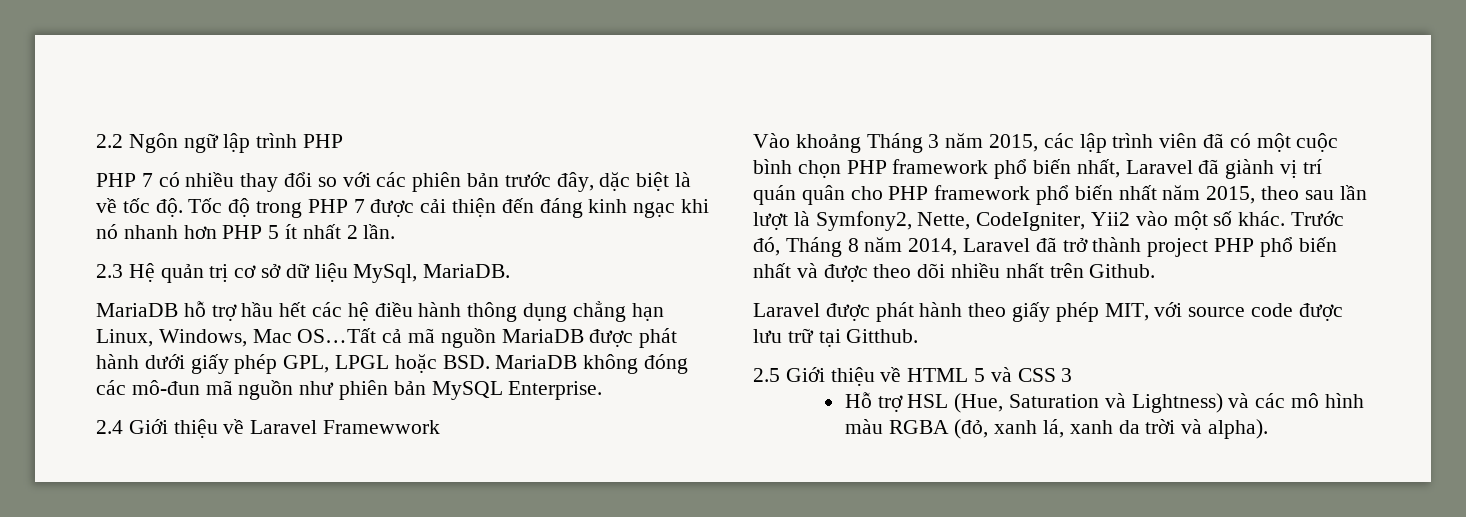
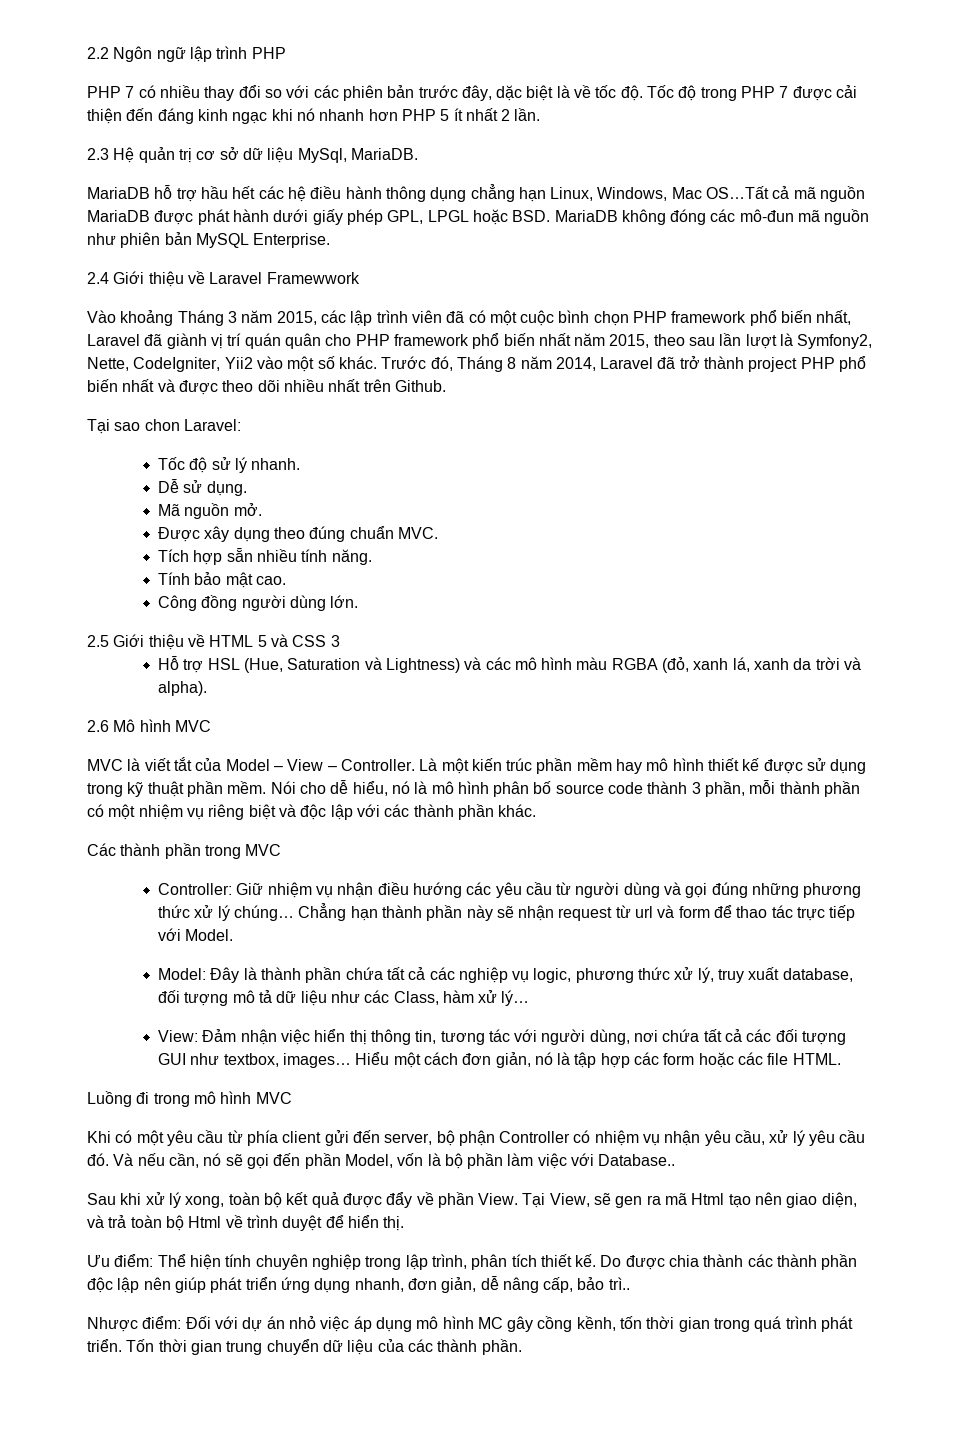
[753,302,1343,322] [753,328,919,347] Laravel được phát hành theo giấy phép MIT, với source code được lưu trữ tại Gitthub. -> [87,419,241,434] [157,457,301,473] [157,479,247,496] [157,503,262,519] [157,526,438,542] [157,548,372,565] [157,572,286,588] [157,595,359,611] Tại sao chon Laravel: // Tốc độ sử lý nhanh. // Dễ sử dụng. // Mã nguồn mở. // Được xây dụng theo đúng chuẩn MVC. // Tích hợp sẵn nhiều tính năng. // Tính bảo mật cao. // Công đồng người dùng lớn.
(1269, 429) none -> [87,719,211,732] [87,757,867,774] [87,780,861,797] [87,804,537,820] [87,843,282,859] [157,882,862,898] [157,903,856,921] [157,928,234,941] [157,967,853,983] [157,990,530,1006] [157,1029,847,1045] [157,1052,841,1068] [87,1091,292,1107] [87,1130,866,1146] [87,1153,676,1169] [87,1192,857,1208] [87,1215,405,1231] [87,1254,858,1270] [87,1276,630,1293] [87,1316,854,1332] [87,1339,522,1355] // 2.6 Mô hình MVC // MVC là viết tắt của Model – View – Controller. Là một kiến trúc phần mềm hay mô hình thiết kế được sử dụng trong kỹ thuật phần mềm. Nói cho dễ hiểu, nó là mô hình phân bố source code thành 3 phần, mỗi thành phần có một nhiệm vụ riêng biệt và độc lập với các thành phần khác. // Các thành phần trong MVC // Controller: Giữ nhiệm vụ nhận điều hướng các yêu cầu từ người dùng và gọi đúng những phương thức xử lý chúng… Chẳng hạn thành phần này sẽ nhận request từ url và form để thao tác trực tiếp với Model. // Model: Đây là thành phần chứa tất cả các nghiệp vụ logic, phương thức xử lý, truy xuất database, đối tượng mô tả dữ liệu như các Class, hàm xử lý… // View: Đảm nhận việc hiển thị thông tin, tương tác với người dùng, nơi chứa tất cả các đối tượng GUI như textbox, images… Hiểu một cách đơn giản, nó là tập hợp các form hoặc các file HTML. // Luồng đi trong mô hình MVC // Khi có một yêu cầu từ phía client gửi đến server, bộ phận Controller có nhiệm vụ nhận yêu cầu, xử lý yêu cầu đó. Và nếu cần, nó sẽ gọi đến phần Model, vốn là bộ phần làm việc với Database.. // Sau khi xử lý xong, toàn bộ kết quả được đẩy về phần View. Tại View, sẽ gen ra mã Html tạo nên giao diện, và trả toàn bộ Html về trình duyệt để hiển thị. // Ưu điểm: Thể hiện tính chuyên nghiệp trong lập trình, phân tích thiết kế. Do được chia thành các thành phần độc lập nên giúp phát triển ứng dụng nhanh, đơn giản, dễ nâng cấp, bảo trì.. // Nhược điểm: Đối với dự án nhỏ việc áp dụng mô hình MC gây cồng kềnh, tốn thời gian trong quá trình phát triển. Tốn thời gian trung chuyển dữ liệu của các thành phần.

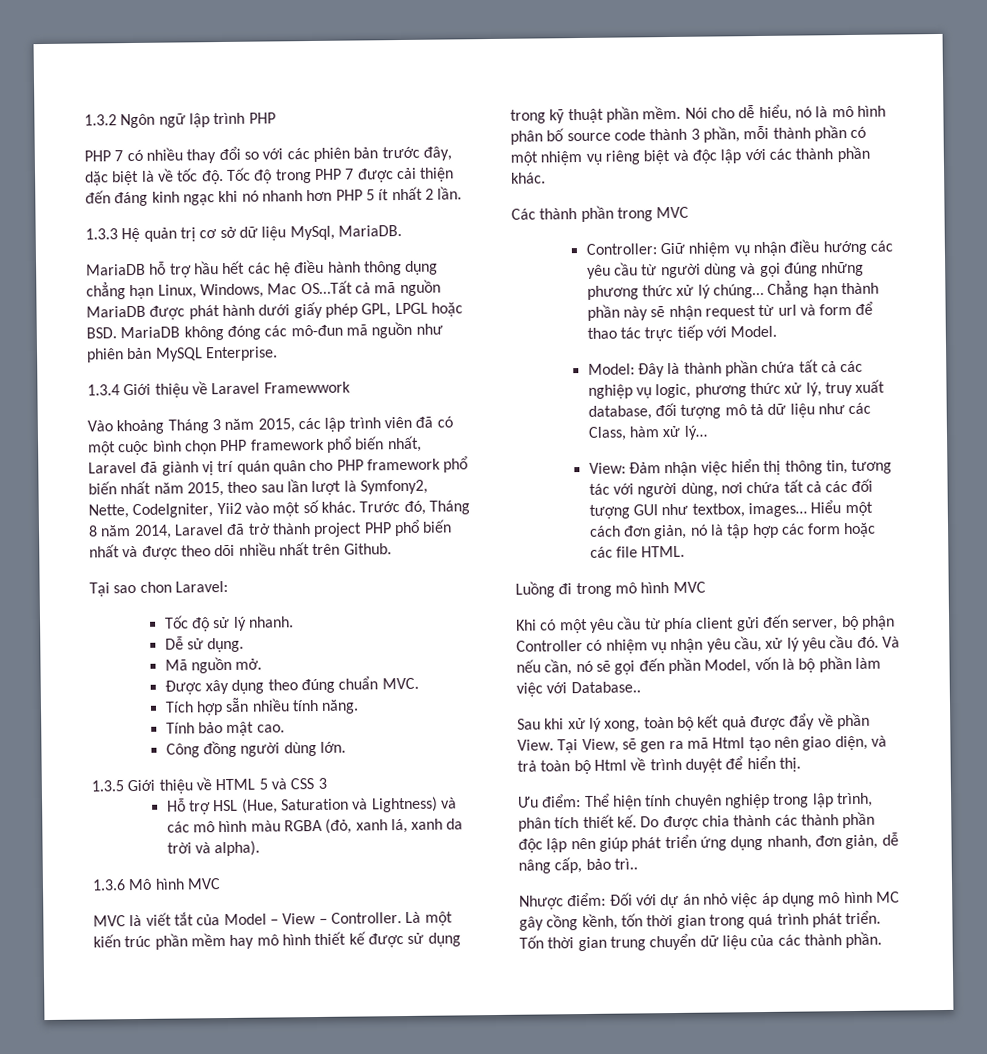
[87,47,109,59] 2.2 -> [84,114,117,126] 1.3.2
[87,148,109,160] 2.3 -> [85,228,118,240] 1.3.3
[87,272,109,284] 2.4 -> [87,384,120,396] 1.3.4
[87,635,109,647] 2.5 -> [91,780,124,792] 1.3.5
[87,720,109,732] 2.6 -> [92,879,126,891] 1.3.6

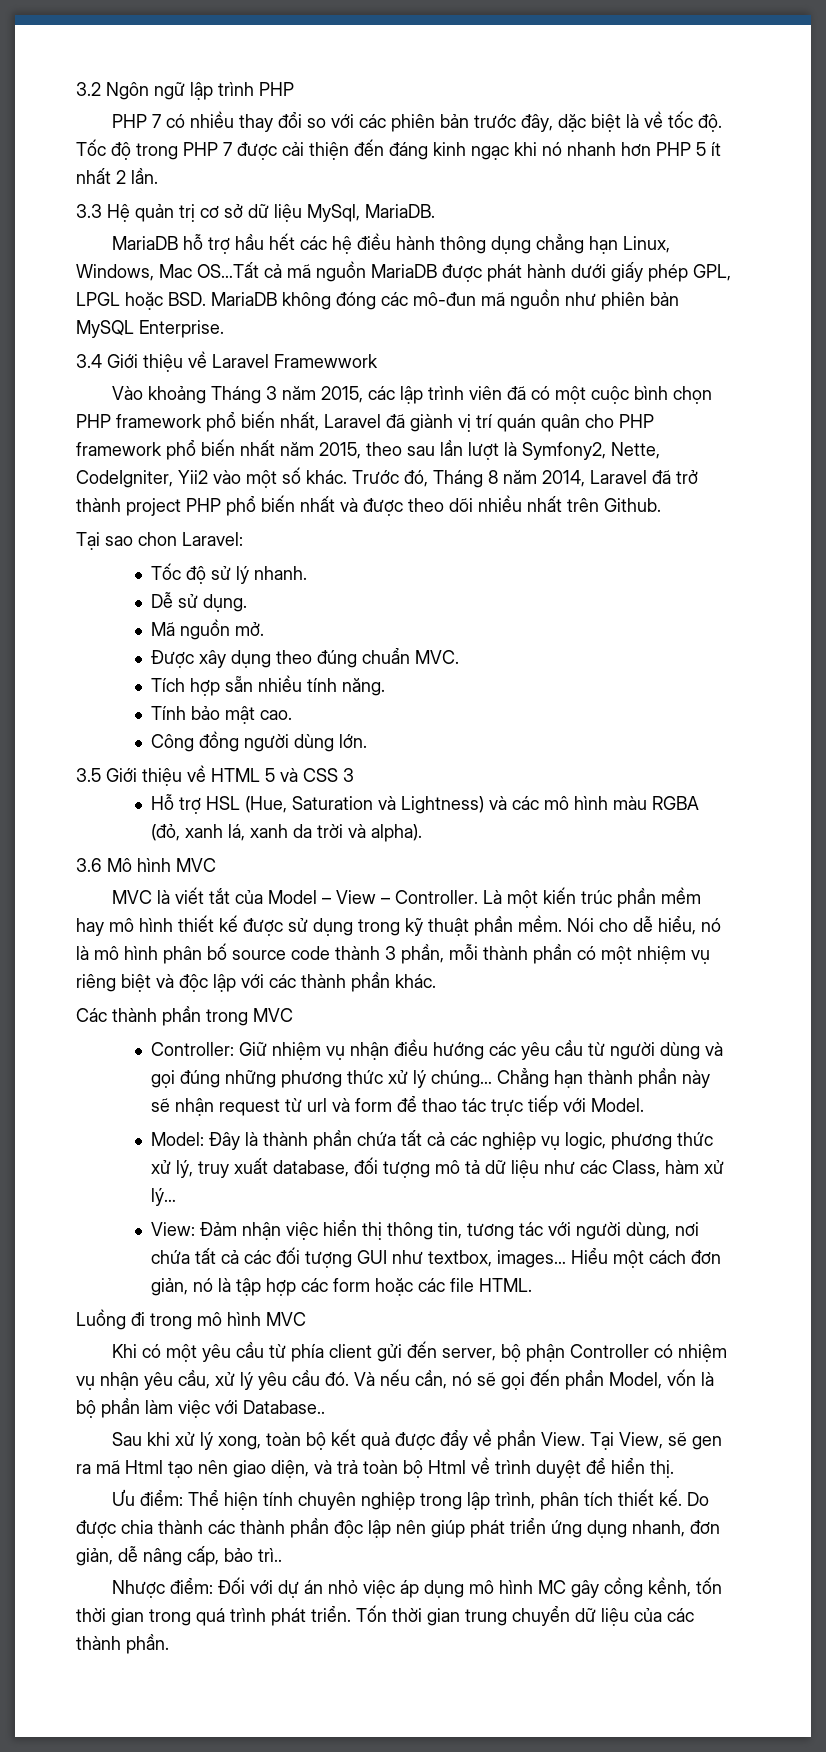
[84,114,117,126] 1.3.2 -> [76,82,101,96] 3.2
[85,228,118,240] 1.3.3 -> [76,204,102,218] 3.3
[87,384,120,396] 1.3.4 -> [76,354,102,368] 3.4
[91,780,124,792] 1.3.5 -> [76,768,101,782] 3.5
[92,879,126,891] 1.3.6 -> [76,858,102,872] 3.6

